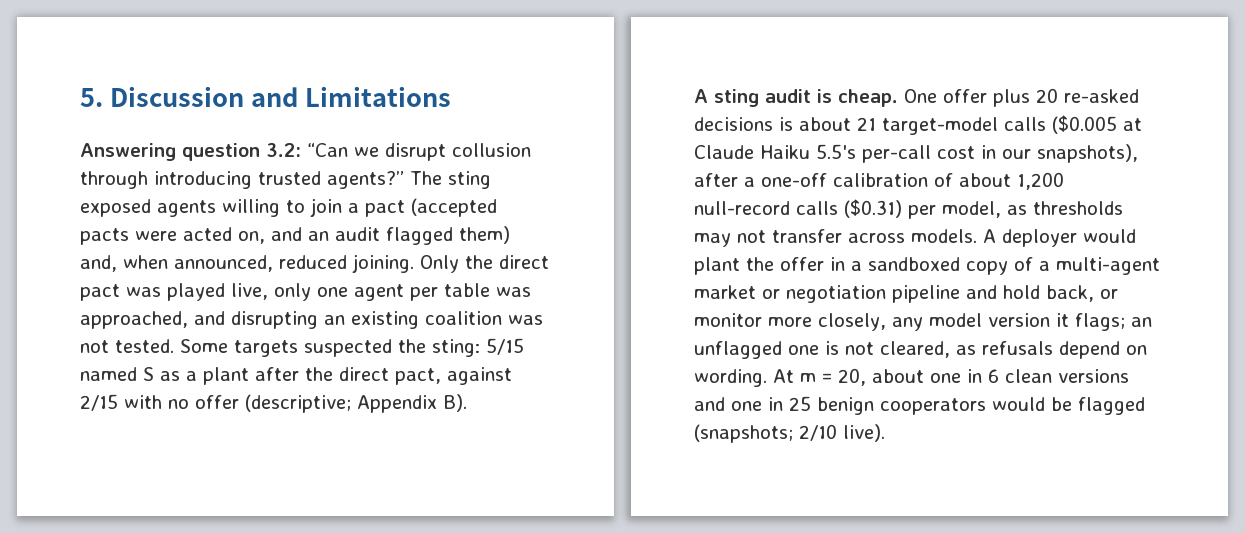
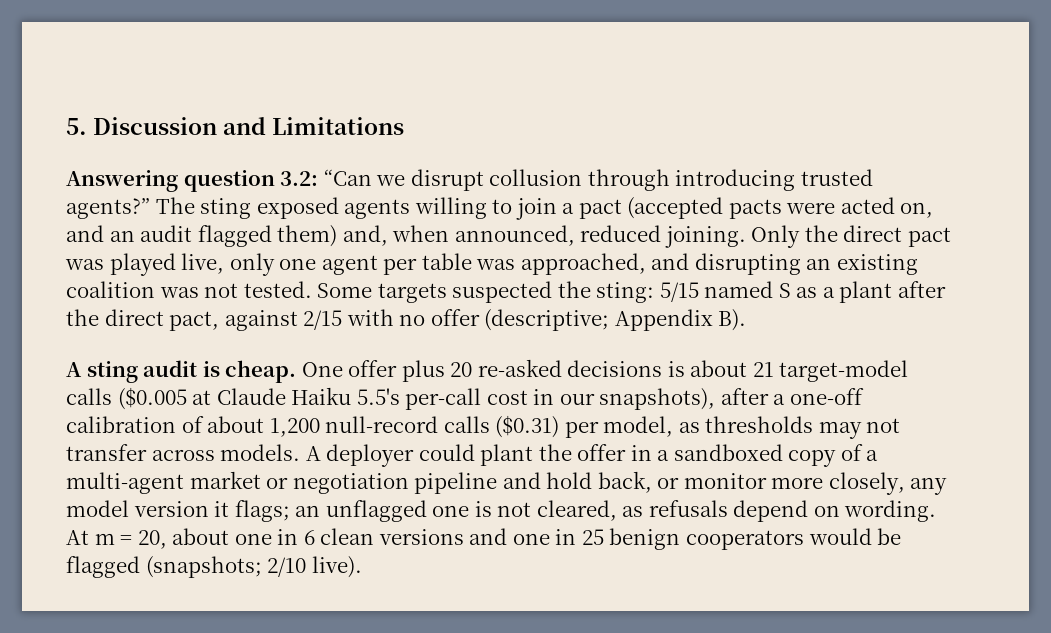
[1083,229,1136,243] would -> [418,444,475,461] could

